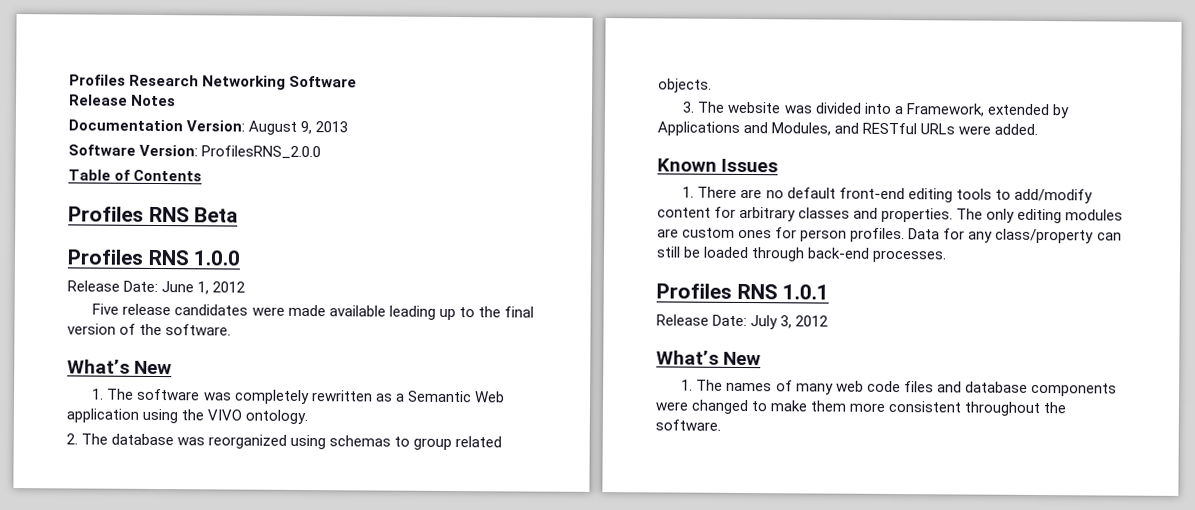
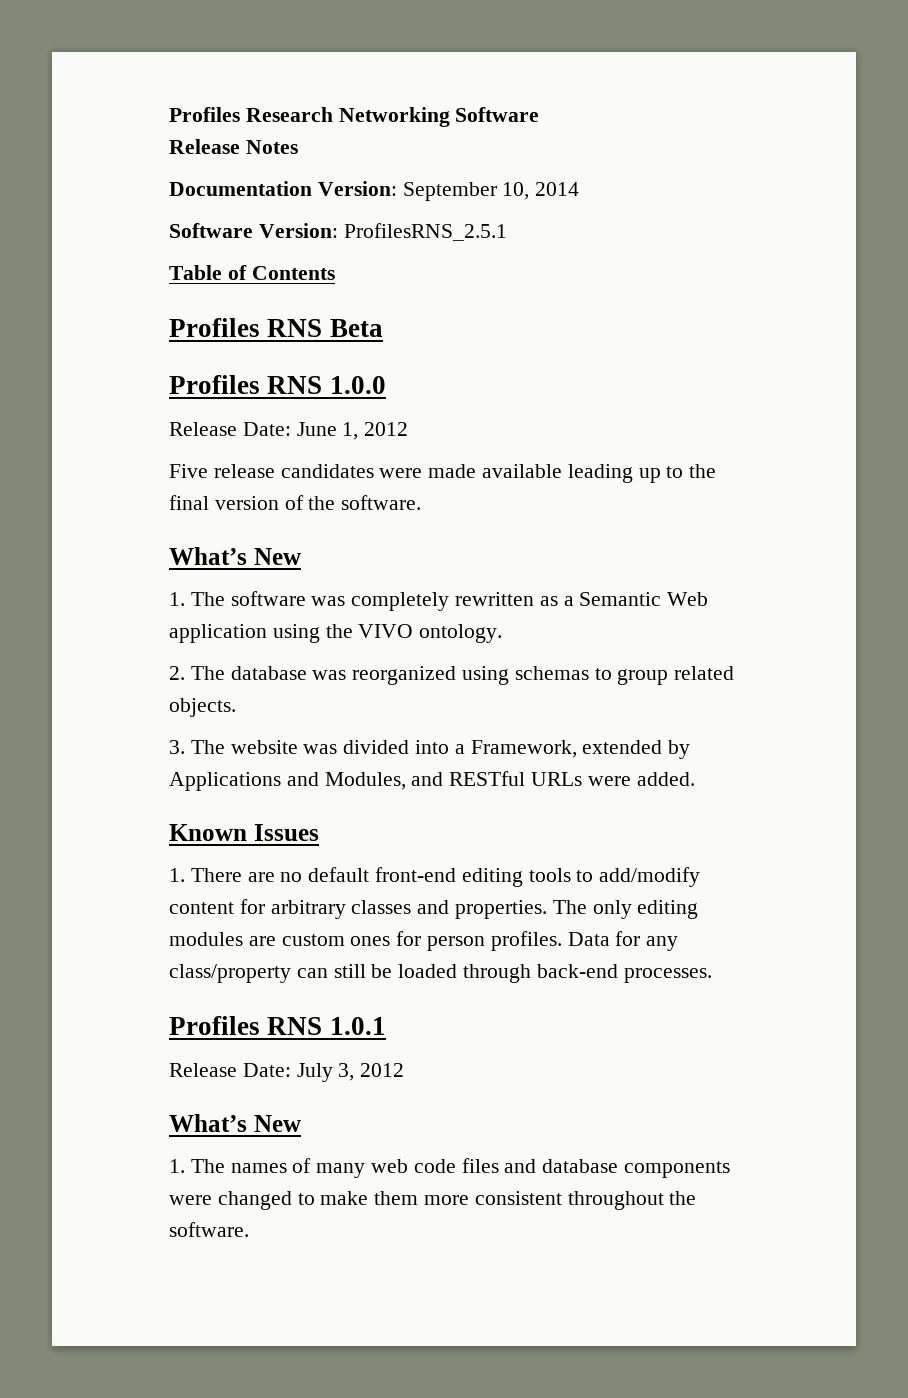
[248,120,349,135] August 9, 2013 -> [402,182,580,201] September 10, 2014
[201,145,322,160] ProfilesRNS_2.0.0 -> [343,223,507,241] ProfilesRNS_2.5.1

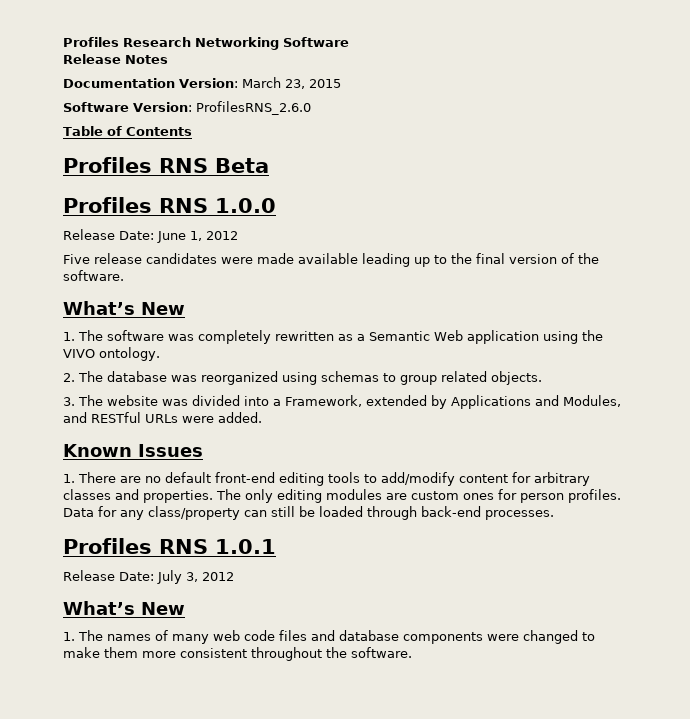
[402,182,580,201] September 10, 2014 -> [242,77,341,89] March 23, 2015
[343,223,507,241] ProfilesRNS_2.5.1 -> [196,101,311,115] ProfilesRNS_2.6.0

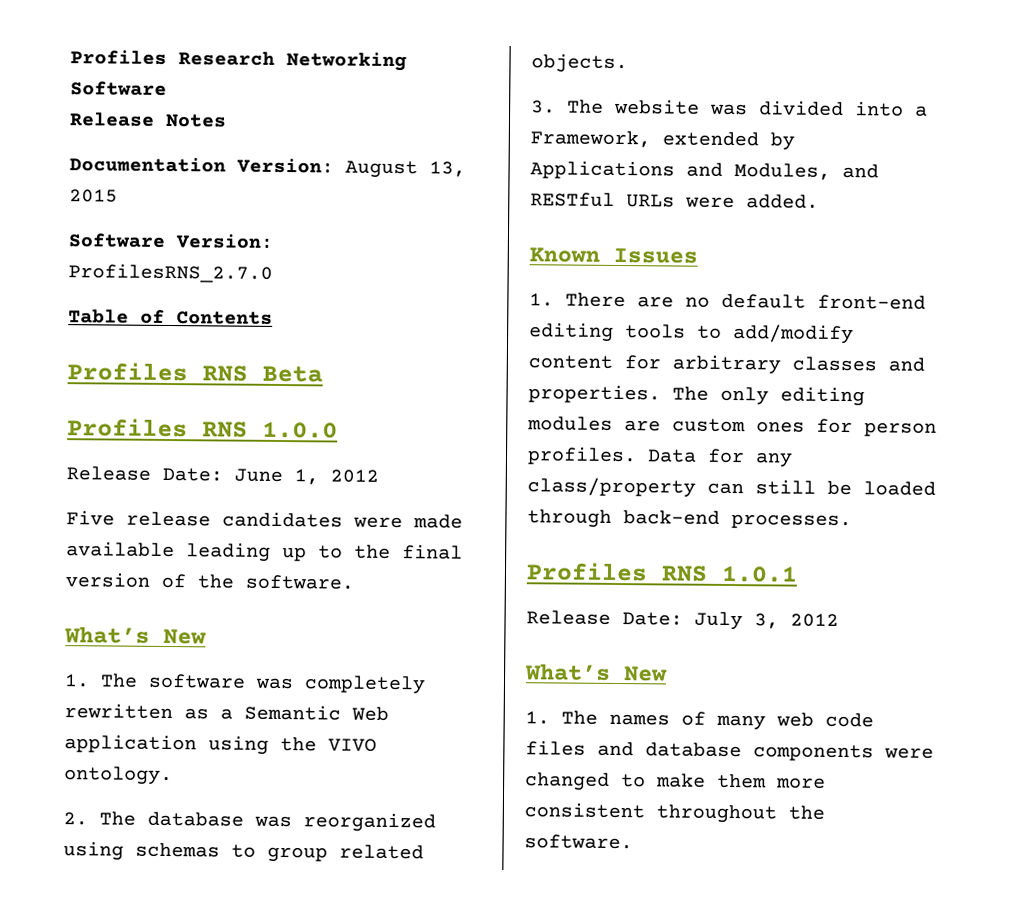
[242,77,305,89] March 23, -> [345,160,466,179] August 13,
[196,101,311,115] ProfilesRNS_2.6.0 -> [68,263,273,283] ProfilesRNS_2.7.0

